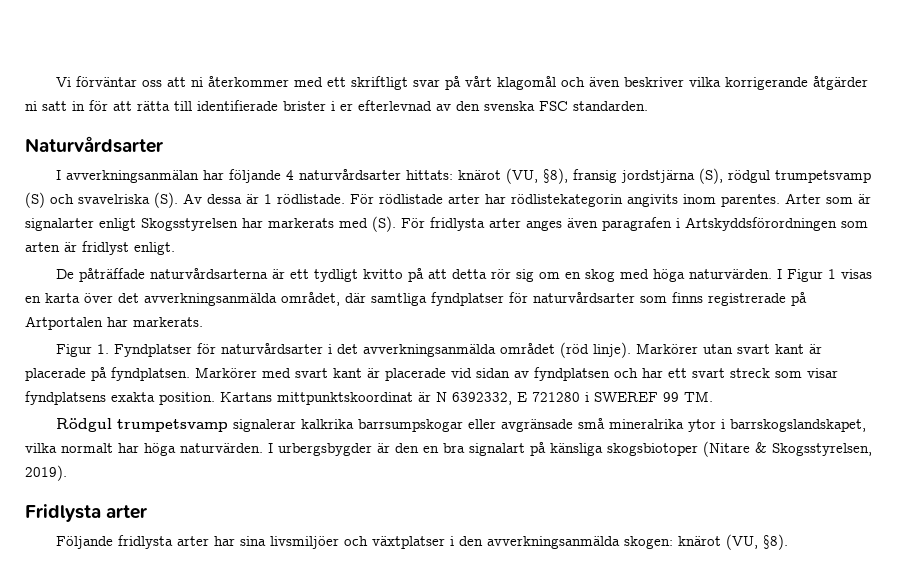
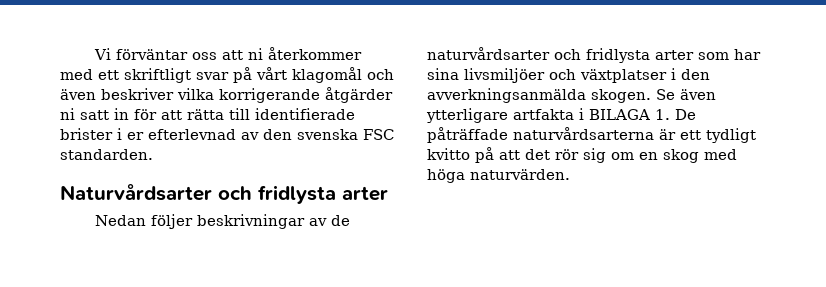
[56,168,872,184] [25,192,871,208] [25,216,868,232] [25,241,175,255] // I avverkningsanmälan har följande 4 naturvårdsarter hittats: knärot (VU, §8), fransig jordstjärna (S), rödgul trumpetsvamp (S) och svavelriska (S). Av dessa är 1 rödlistade. För rödlistade arter har rödlistekategorin angivits inom parentes. Arter som är signalarter enligt Skogsstyrelsen har markerats med (S). För fridlysta arter anges även paragrafen i Artskyddsförordningen som arten är fridlyst enligt. // -> [218,185,388,204] [95,214,351,229] [427,47,761,63] [427,68,710,83] [427,88,716,103] [426,108,670,123] och fridlysta arter // Nedan följer beskrivningar av de naturvårdsarter och fridlysta arter som har sina livsmiljöer och växtplatser i den avverkningsanmälda skogen. Se även ytterligare artfakta i BILAGA 1.
[452,269,488,279] detta -> [525,149,550,160] det
[777,269,873,282] [25,292,807,306] [25,316,203,330] [56,342,823,358] [25,367,838,381] [25,391,713,405] [56,418,867,432] [25,441,872,457] [25,465,67,481] [25,504,148,522] [56,534,789,550] I Figur 1 visas en karta över det avverkningsanmälda området, där samtliga fyndplatser för naturvårdsarter som finns registrerade på Artportalen har markerats. // Figur 1. Fyndplatser för naturvårdsarter i det avverkningsanmälda området (röd linje). Markörer utan svart kant är placerade på fyndplatsen. Markörer med svart kant är placerade vid sidan av fyndplatsen och har ett svart streck som visar fyndplatsens exakta position. Kartans mittpunktskoordinat är N 6392332, E 721280 i SWEREF 99 TM. // Rödgul trumpetsvamp signalerar kalkrika barrsumpskogar eller avgränsade små mineralrika ytor i barrskogslandskapet, vilka normalt har höga naturvärden. I urbergsbygder är den en bra signalart på känsliga skogsbiotoper (Nitare & Skogsstyrelsen, 2019). // Fridlysta arter // Följande fridlysta arter har sina livsmiljöer och växtplatser i den avverkningsanmälda skogen: knärot (VU, §8). -> (570, 174) none

